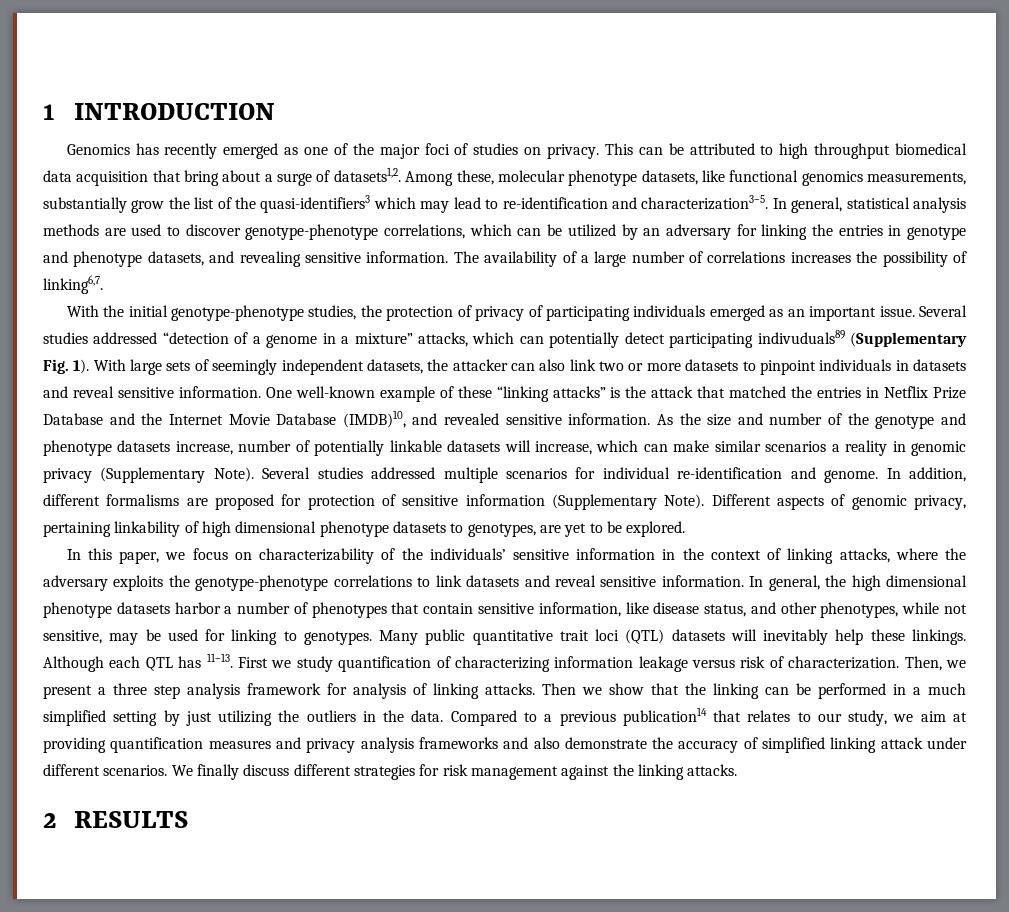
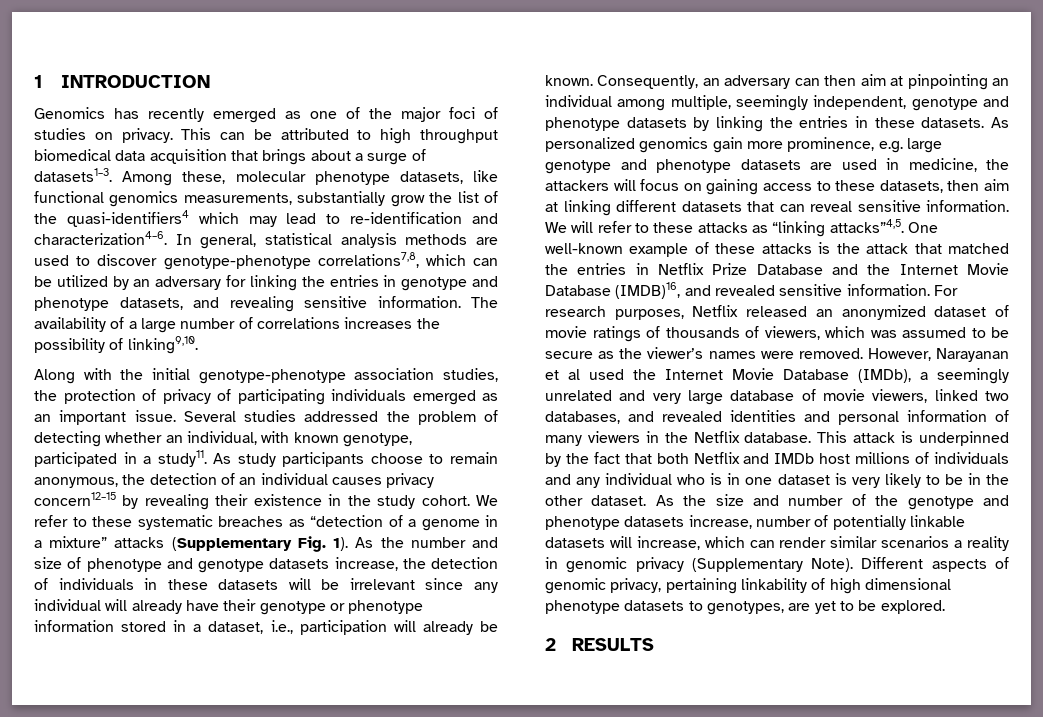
[184,170,220,186] bring -> [262,149,307,165] brings
[333,167,401,182] datasets1,2. -> [34,168,112,182] datasets1–3.
[260,195,371,213] quasi-identifiers3 -> [66,210,189,227] quasi-identifiers4
[641,195,769,210] characterization3–5. -> [34,231,167,245] characterization4–6.
[384,224,466,239] correlations, -> [317,252,419,268] correlations7,8,
[43,275,103,294] [66,305,99,317] linking6,7. // With -> [127,336,198,354] [34,368,112,384] linking9,10. // Along with
(304, 313) none -> [354,368,435,380] association
(158, 338) none -> [386,410,498,425] [34,431,412,447] [34,450,498,467] [34,473,435,488] [34,492,499,510] [34,515,305,530] the problem of detecting whether an individual, with known genotype, participated in a study11. As study participants choose to remain anonymous, the detection of an individual causes privacy concern12–15 by revealing their existence in the study cohort. We refer to these systematic breaches as
[417,330,967,348] [43,359,967,375] [43,386,261,398] attacks, which can potentially detect participating indivuduals89 (Supplementary Fig. 1). With large sets of seemingly independent datasets, the attacker can also link two or more datasets to pinpoint individuals in datasets and reveal sensitive information. -> [114,536,499,552] [34,557,498,573] [34,578,498,593] [34,599,424,615] [34,620,498,635] [545,74,1010,90] [545,95,1009,111] [545,116,1009,132] [545,137,942,153] [545,158,1009,174] [545,179,1010,195] [545,200,1009,216] [545,219,904,237] attacks (Supplementary Fig. 1). As the number and size of phenotype and genotype datasets increase, the detection of individuals in these datasets will be irrelevant since any individual will already have their genotype or phenotype information stored in a dataset, i.e., participation will already be known. Consequently, an adversary can then aim at pinpointing an individual among multiple, seemingly independent, genotype and phenotype datasets by linking the entries in these datasets. As personalized genomics gain more prominence, e.g. large genotype and phenotype datasets are used in medicine, the attackers will focus on gaining access to these datasets, then aim at linking different datasets that can reveal sensitive information. We will refer to these attacks as “linking attacks”4,5.
[496,386,606,402] “linking attacks” -> [761,243,812,254] attacks
[342,410,406,428] (IMDB)10, -> [615,282,681,299] (IMDB)16,
(651, 419) none -> [933,285,958,296] [545,305,1009,320] [545,326,1009,342] [545,347,1009,362] [545,368,1009,384] [545,389,1009,405] [545,410,1009,425] [545,431,1010,446] [545,452,1010,467] [545,473,1009,488] [545,495,647,506] For research purposes, Netflix released an anonymized dataset of movie ratings of thousands of viewers, which was assumed to be secure as the viewer’s names were removed. However, Narayanan et al used the Internet Movie Database (IMDb), a seemingly unrelated and very large database of movie viewers, linked two databases, and revealed identities and personal information of many viewers in the Netflix database. This attack is underpinned by the fact that both Netflix and IMDb host millions of individuals and any individual who is in one dataset is very likely to be in the other dataset.
[673,440,710,452] make -> [779,537,827,548] render
[262,467,967,483] [43,494,705,510] Several studies addressed multiple scenarios for individual re-identification and genome. In addition, different formalisms are proposed for protection of sensitive information (Supplementary Note). -> (854, 565) none
[66,548,967,564] [43,575,967,591] [43,602,968,618] [43,629,967,645] [43,653,967,672] [43,683,966,699] [43,707,967,726] [43,737,967,753] [43,764,738,780] // In this paper, we focus on characterizability of the individuals’ sensitive information in the context of linking attacks, where the adversary exploits the genotype-phenotype correlations to link datasets and reveal sensitive information. In general, the high dimensional phenotype datasets harbor a number of phenotypes that contain sensitive information, like disease status, and other phenotypes, while not sensitive, may be used for linking to genotypes. Many public quantitative trait loci (QTL) datasets will inevitably help these linkings. Although each QTL has 11–13. First we study quantification of characterizing information leakage versus risk of characterization. Then, we present a three step analysis framework for analysis of linking attacks. Then we show that the linking can be performed in a much simplified setting by just utilizing the outliers in the data. Compared to a previous publication14 that relates to our study, we aim at providing quantification measures and privacy analysis frameworks and also demonstrate the accuracy of simplified linking attack under different scenarios. We finally discuss different strategies for risk management against the linking attacks. -> (945, 607) none

